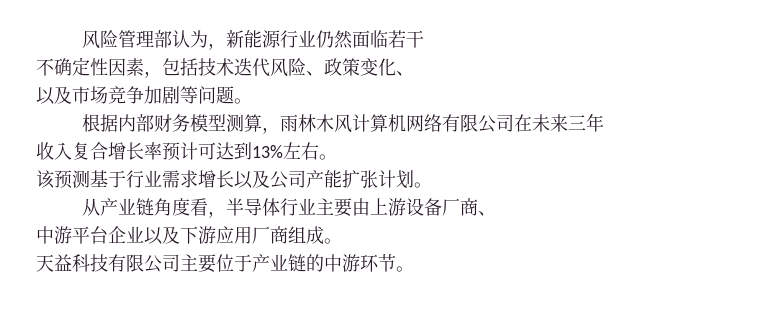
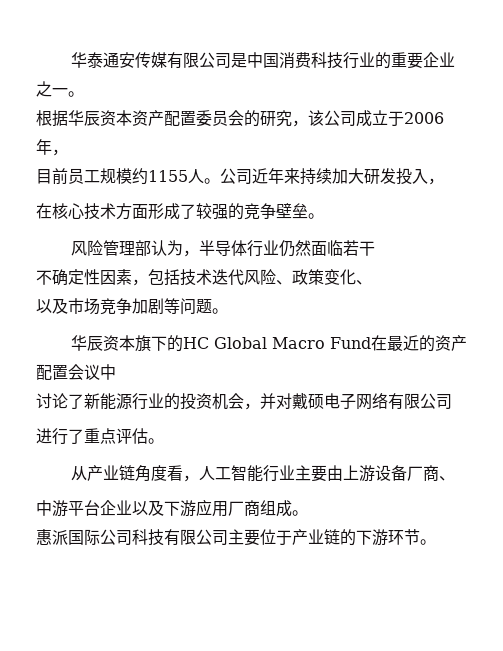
(82, 39) none -> [70,52,455,69] [36,81,84,97] [36,110,444,127] [36,139,68,156] [36,168,444,185] [36,203,324,220] 华泰通安传媒有限公司是中国消费科技行业的重要企业之一。 // 根据华辰资本资产配置委员会的研究，该公司成立于2006年， // 目前员工规模约1155人。公司近年来持续加大研发投入， // 在核心技术方面形成了较强的竞争壁垒。 //
[226,30,282,48] 新能源 -> [198,240,247,256] 半导体
[82,113,605,134] [36,142,337,161] [36,170,414,189] 根据内部财务模型测算，雨林木风计算机网络有限公司在未来三年 // 收入复合增长率预计可达到13%左右。 // 该预测基于行业需求增长以及公司产能扩张计划 -> [70,335,467,352] [36,364,116,380] [36,392,452,410] [36,428,148,445] 华辰资本旗下的HC Global Macro Fund在最近的资产配置会议中 // 讨论了新能源行业的投资机会，并对戴硕电子网络有限公司 // 进行了重点评估
[226,198,281,216] 半导体 -> [198,465,263,482] 人工智能
[36,254,72,272] 天益 -> [36,529,132,546] 惠派国际公司
[324,254,342,272] 中 -> [356,530,372,545] 下

